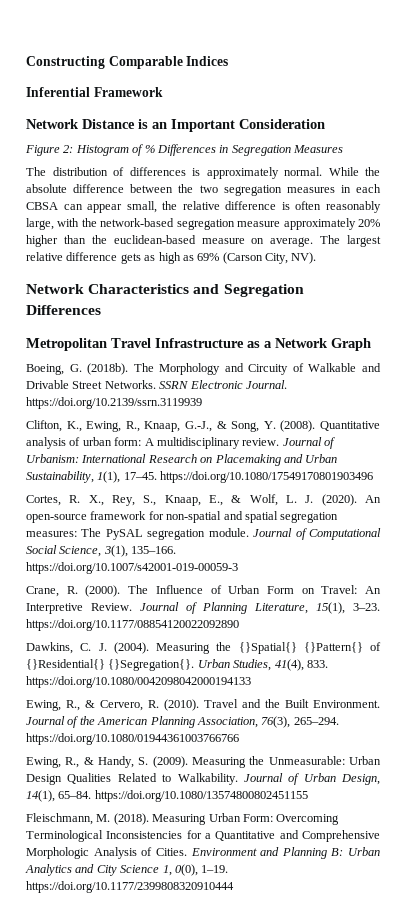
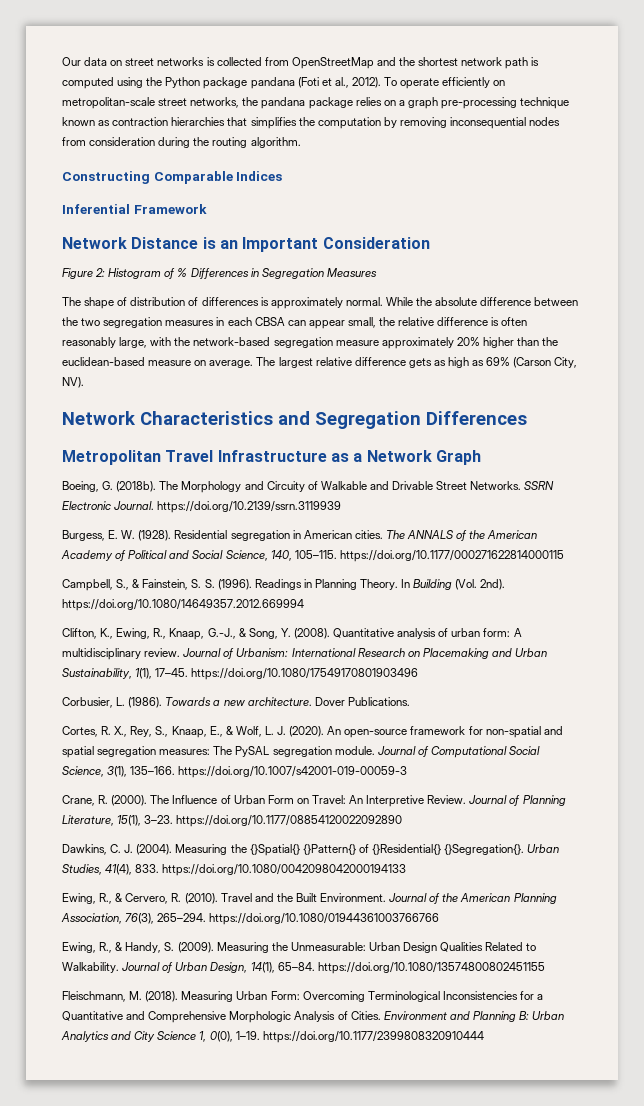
(26, 62) none -> [62,57,540,69] [62,77,506,89] [62,97,570,109] [62,117,561,129] [62,137,301,148] Our data on street networks is collected from OpenStreetMap and the shortest network path is computed using the Python package pandana (Foti et al., 2012). To operate efficiently on metropolitan-scale street networks, the pandana package relies on a graph pre-processing technique known as contraction hierarchies that simplifies the computation by removing inconsequential nodes from consideration during the routing algorithm. //
(46, 171) none -> [84,297,128,309] shape of
(202, 403) none -> [62,530,538,541] [61,550,564,562] [62,579,506,591] [62,599,304,611] // Burgess, E. W. (1928). Residential segregation in American cities. The ANNALS of the American Academy of Political and Social Science, 140, 105–115. https://doi.org/10.1177/000271622814000115 // Campbell, S., & Fainstein, S. S. (1996). Readings in Planning Theory. In Building (Vol. 2nd). https://doi.org/10.1080/14649357.2012.669994
(374, 477) none -> [62,697,410,708] // Corbusier, L. (1986). Towards a new architecture. Dover Publications.

